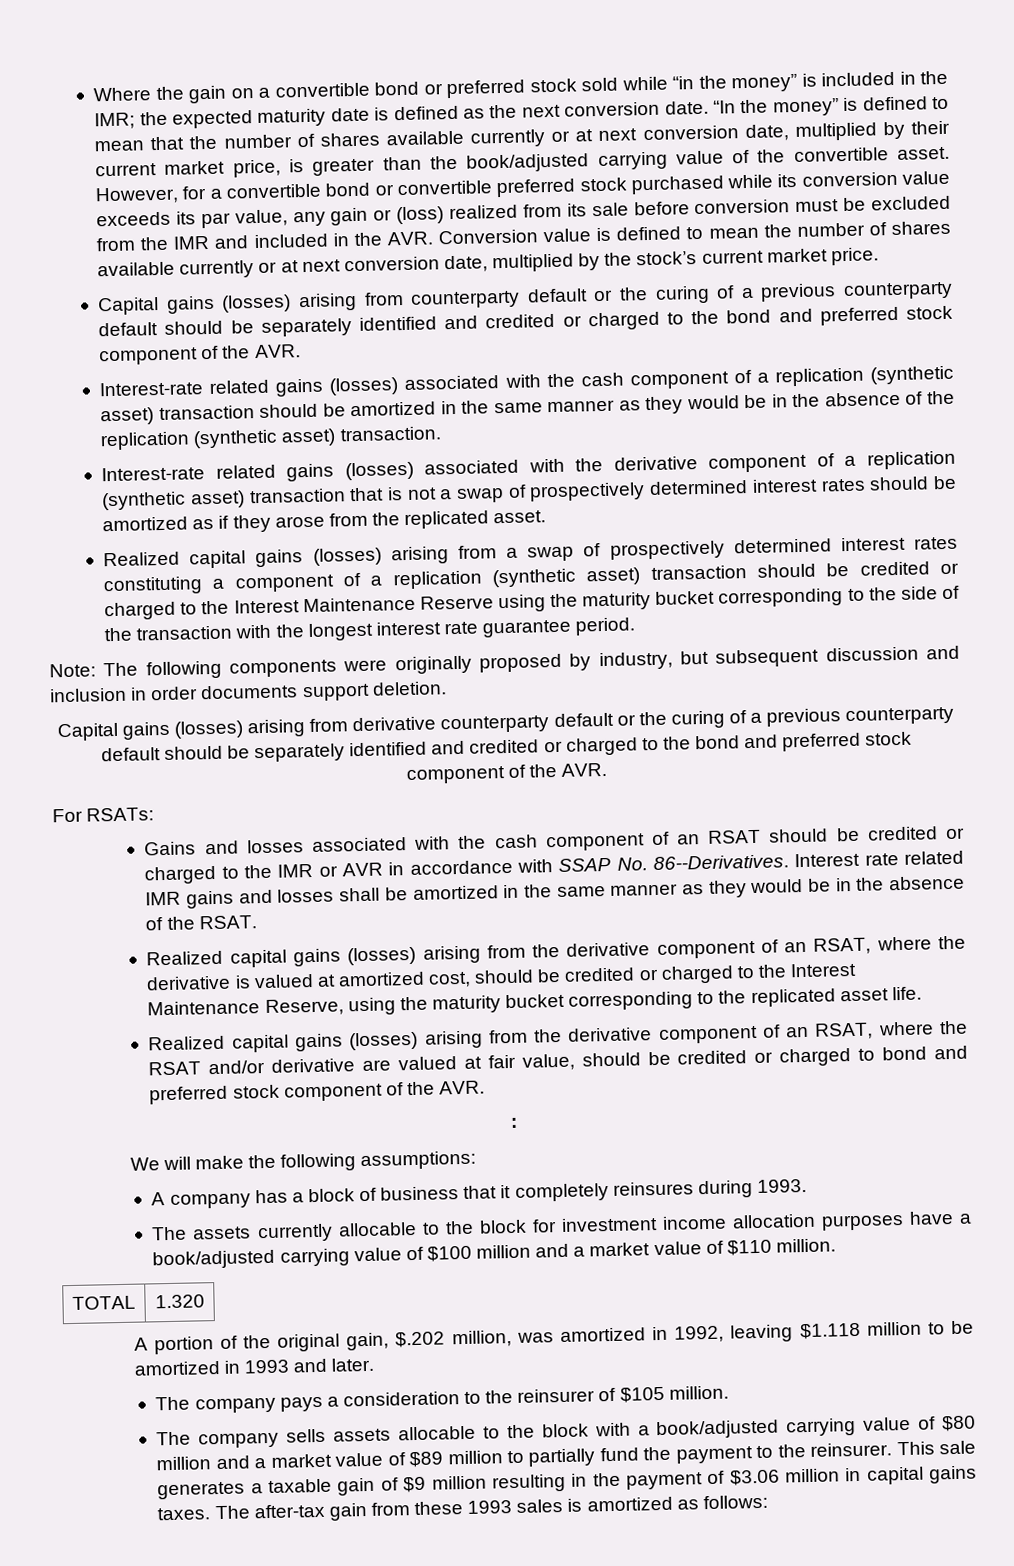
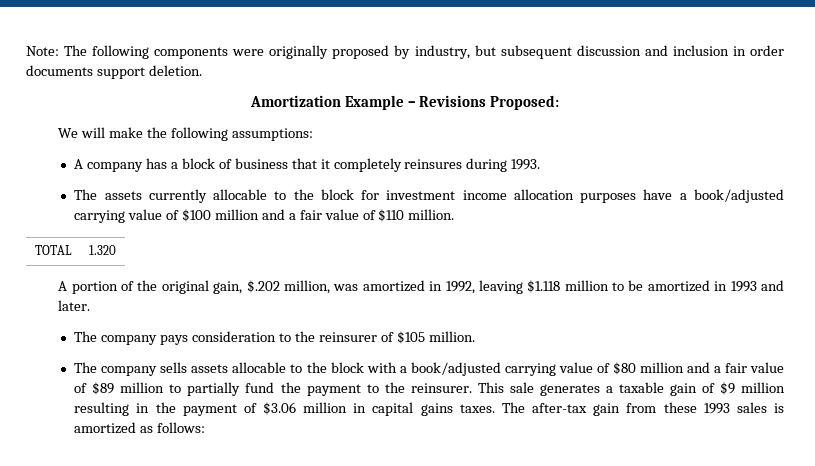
[93,70,948,104] [94,96,949,130] [94,120,951,152] [95,146,950,178] [95,170,950,205] [96,195,952,229] [96,220,951,252] [97,247,879,279] [98,281,953,316] [98,305,954,337] [99,344,301,366] [99,365,954,397] [100,390,955,426] [100,426,441,451] [101,450,957,482] [101,475,958,511] [102,510,547,533] [103,536,959,569] [103,561,959,596] [104,585,961,621] [104,617,636,642] Where the gain on a convertible bond or preferred stock sold while “in the money” is included in the IMR; the expected maturity date is defined as the next conversion date. “In the money” is defined to mean that the number of shares available currently or at next conversion date, multiplied by their current market price, is greater than the book/adjusted carrying value of the convertible asset. However, for a convertible bond or convertible preferred stock purchased while its conversion value exceeds its par value, any gain or (loss) realized from its sale before conversion must be excluded from the IMR and included in the AVR. Conversion value is defined to mean the number of shares available currently or at next conversion date, multiplied by the stock’s current market price. // Capital gains (losses) arising from counterparty default or the curing of a previous counterparty default should be separately identified and credited or charged to the bond and preferred stock component of the AVR. // Interest-rate related gains (losses) associated with the cash component of a replication (synthetic asset) transaction should be amortized in the same manner as they would be in the absence of the replication (synthetic asset) transaction. // Interest-rate related gains (losses) associated with the derivative component of a replication (synthetic asset) transaction that is not a swap of prospectively determined interest rates should be amortized as if they arose from the replicated asset. // Realized capital gains (losses) arising from a swap of prospectively determined interest rates constituting a component of a replication (synthetic asset) transaction should be credited or charged to the Interest Maintenance Reserve using the maturity bucket corresponding to the side of the transaction with the longest interest rate guarantee period. // -> (26, 51) none
[56,706,955,742] [100,731,913,763] [405,762,608,785] [52,807,155,823] [144,826,965,856] [144,850,964,885] [145,875,966,909] [145,915,257,931] [146,935,966,968] [146,962,858,991] [147,986,922,1016] [148,1020,968,1053] [148,1045,968,1076] [149,1080,486,1105] [510,1117,518,1128] Capital gains (losses) arising from derivative counterparty default or the curing of a previous counterparty default should be separately identified and credited or charged to the bond and preferred stock component of the AVR. // For RSATs: // Gains and losses associated with the cash component of an RSAT should be credited or charged to the IMR or AVR in accordance with SSAP No. 86--Derivatives. Interest rate related IMR gains and losses shall be amortized in the same manner as they would be in the absence of the RSAT. // Realized capital gains (losses) arising from the derivative component of an RSAT, where the derivative is valued at amortized cost, should be credited or charged to the Interest Maintenance Reserve, using the maturity bucket corresponding to the replicated asset life. // Realized capital gains (losses) arising from the derivative component of an RSAT, where the RSAT and/or derivative are valued at fair value, should be credited or charged to bond and preferred stock component of the AVR. // : -> [249,95,560,110] Amortization Example – Revisions Proposed:
[589,1242,651,1257] market -> [299,210,322,220] fair
[326,1396,339,1407] a -> (189, 340) none
[270,1453,332,1468] market -> [724,363,747,373] fair

